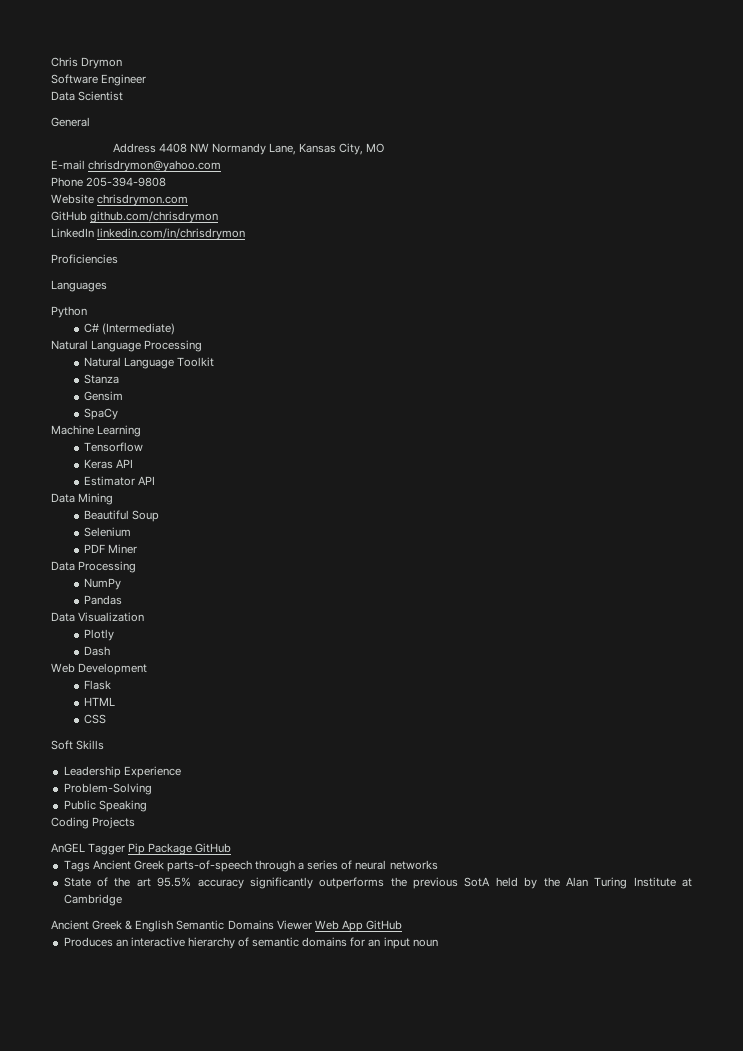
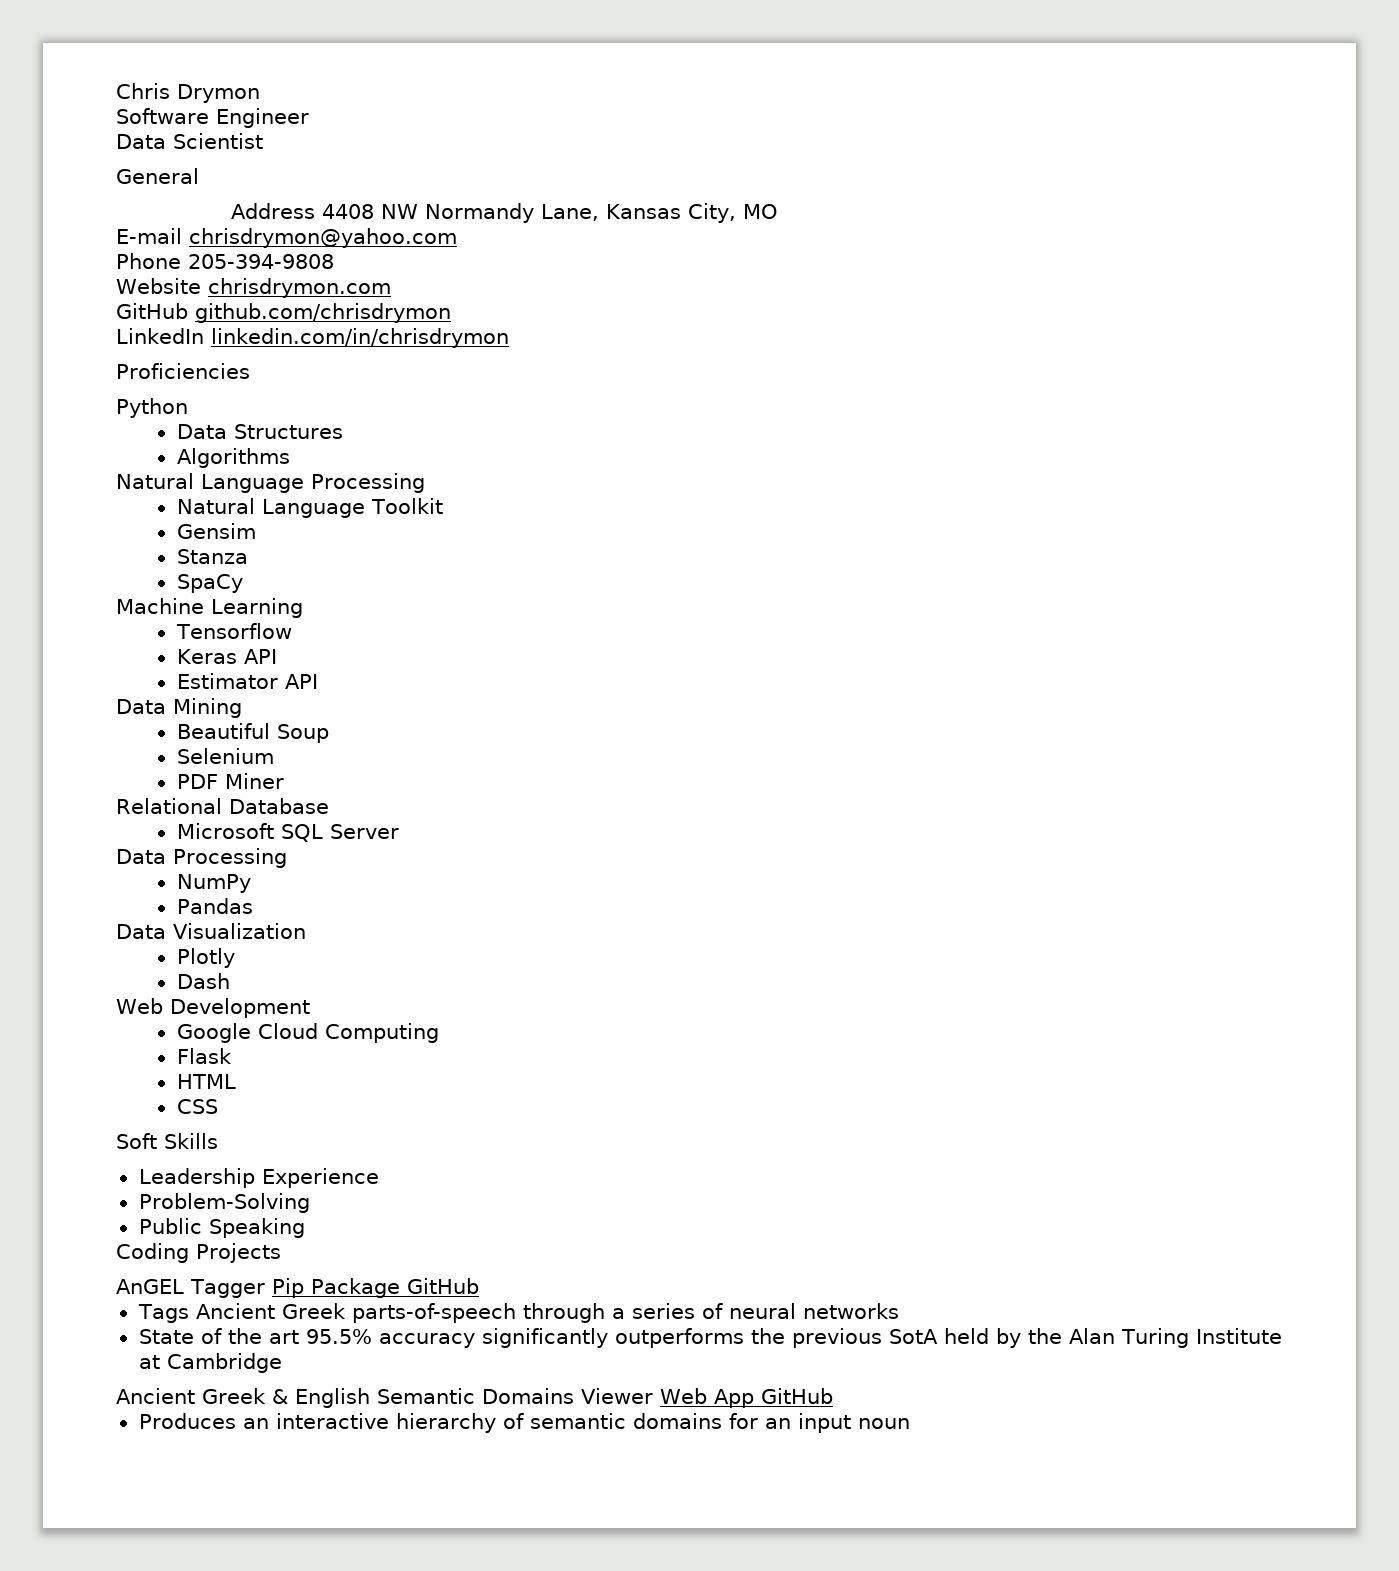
[51,280,107,292] // Languages -> (250, 371) none
[84,323,176,335] C# (Intermediate) -> [176,424,343,439] [176,448,290,468] Data Structures // Algorithms
(215, 362) none -> [176,523,256,539] // Gensim
[84,391,124,401] // Gensim -> (248, 556) none
(138, 549) none -> [116,798,329,814] [176,823,399,842] // Relational Database // Microsoft SQL Server
(148, 669) none -> [176,1023,439,1043] // Google Cloud Computing

